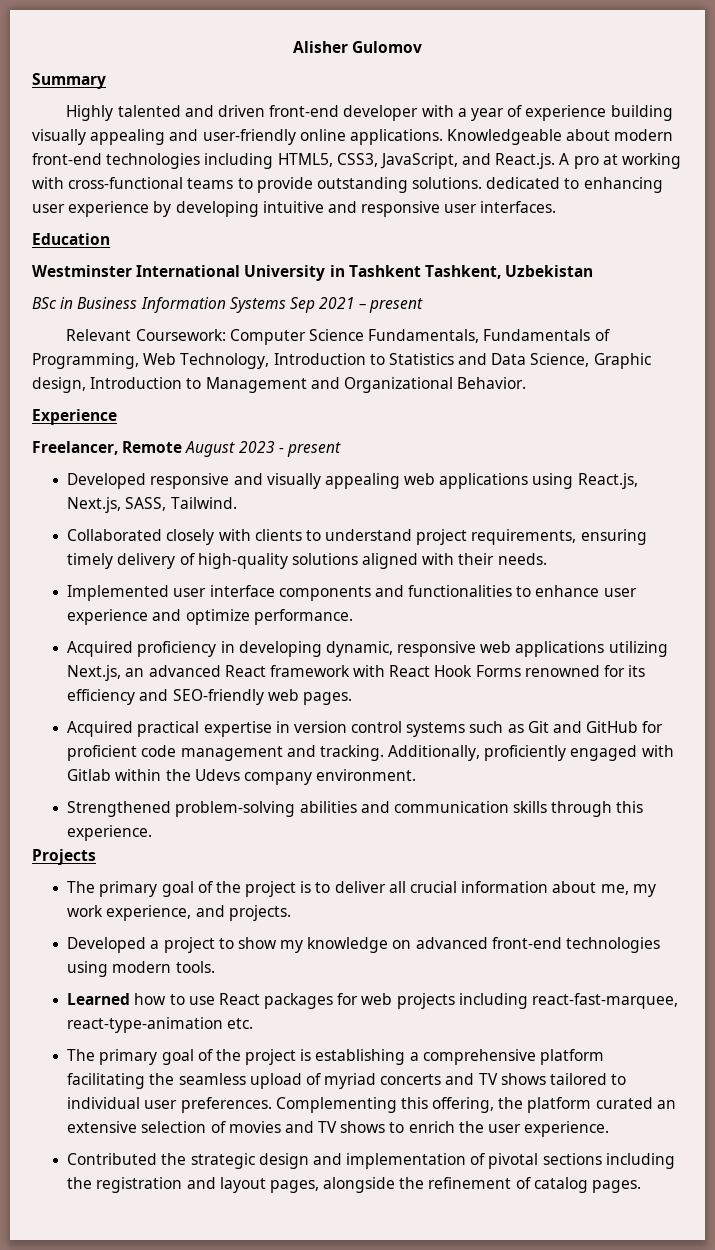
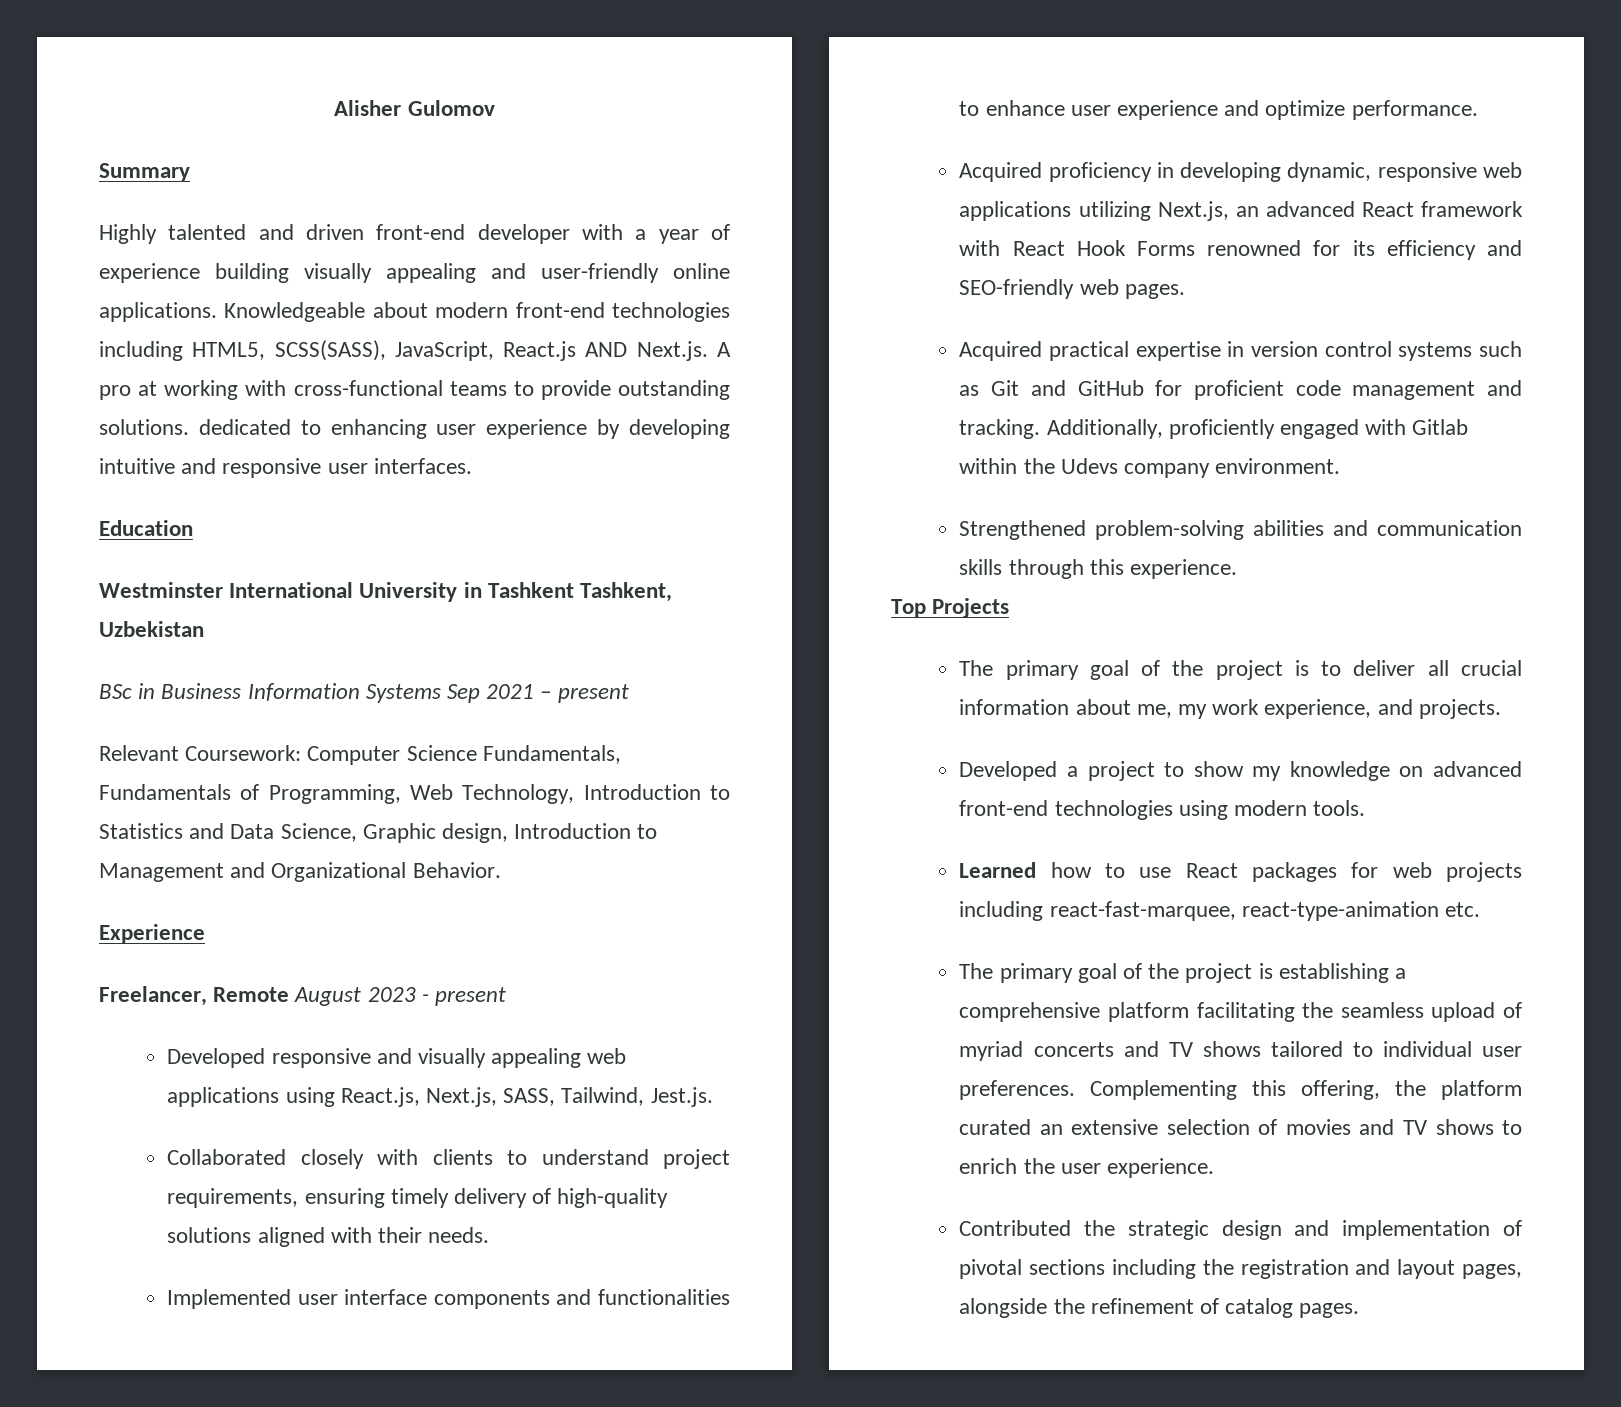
[336,153,556,169] CSS3, JavaScript, and React.js. -> [274,340,708,361] SCSS(SASS), JavaScript, React.js AND Next.js.
[170,497,237,509] Tailwind. -> [561,1087,713,1107] Tailwind, Jest.js.
(153, 833) none -> [891,599,926,618] Top

